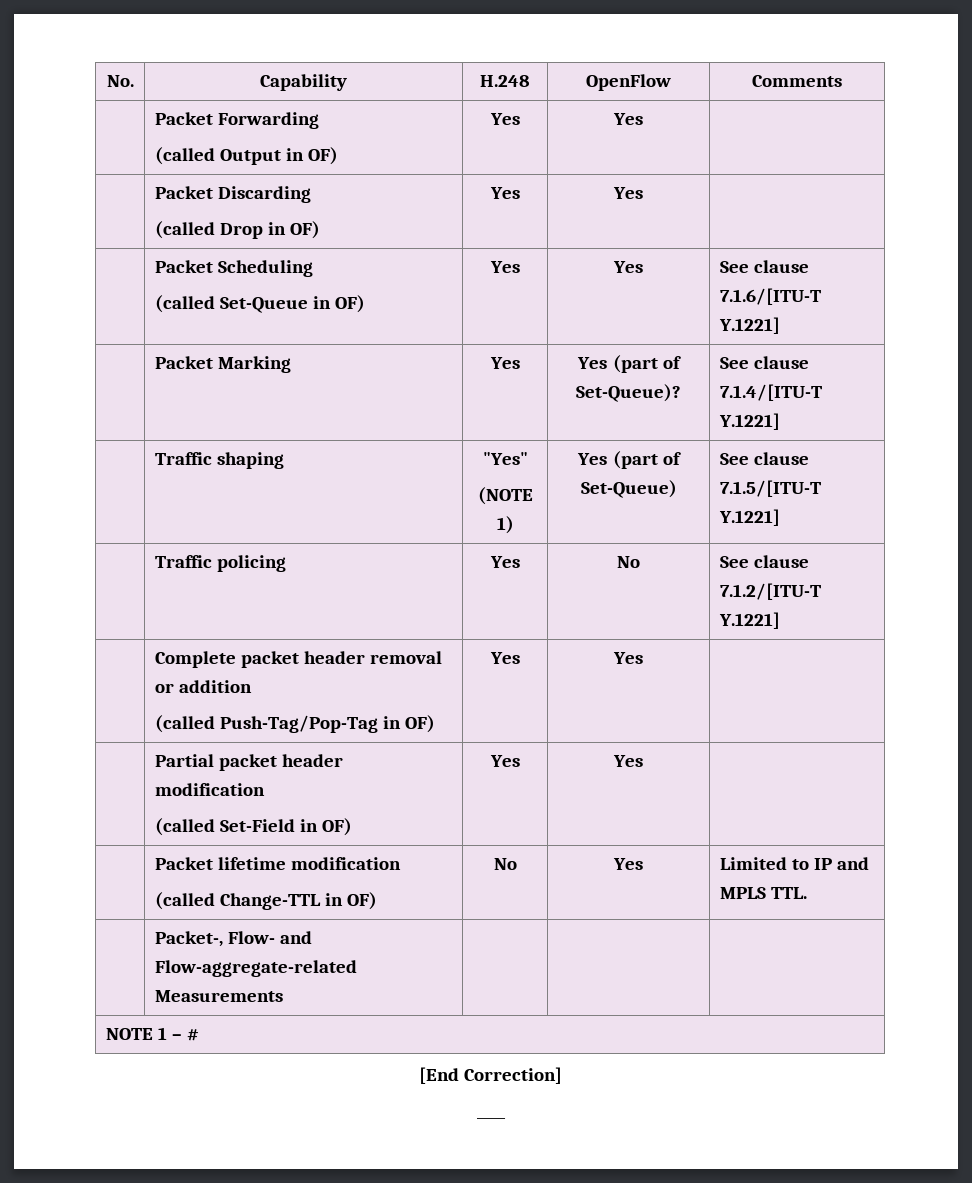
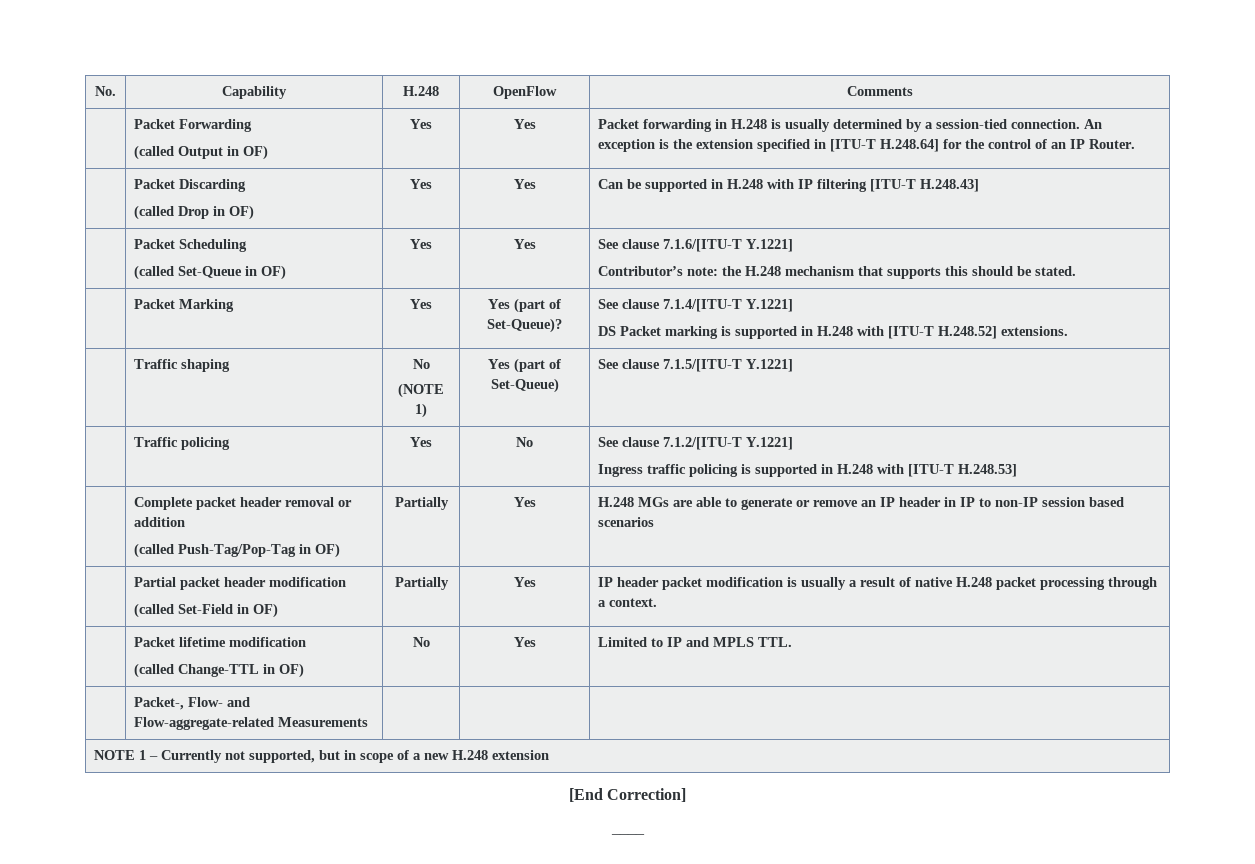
(643, 119) none -> [598,119,1103,132] [598,139,1136,152] Packet forwarding in H.248 is usually determined by a session-tied connection. An exception is the extension specified in [ITU-T H.248.64] for the control of an IP Router.
(643, 193) none -> [598,179,980,192] Can be supported in H.248 with IP filtering [ITU-T H.248.43]
(780, 325) none -> [598,266,1077,279] // Contributor’s note: the H.248 mechanism that supports this should be stated.
(780, 421) none -> [598,326,1069,339] // DS Packet marking is supported in H.248 with [ITU-T H.248.52] extensions.
[482,452,528,465] "Yes" -> [412,359,430,369] No
(780, 620) none -> [598,464,1018,477] // Ingress traffic policing is supported in H.248 with [ITU-T H.248.53]
[489,652,520,664] [613,652,643,664] Yes | Yes | -> [394,497,449,510] [513,497,536,507] [598,497,1125,510] [598,517,655,527] Partially | Yes | H.248 MGs are able to generate or remove an IP header in IP to non-IP session based scenarios
[489,755,520,767] [613,755,643,767] Yes | Yes | -> [394,577,449,590] [513,577,536,587] [598,577,1158,590] [598,598,658,607] Partially | Yes | IP header packet modification is usually a result of native H.248 packet processing through a context.
[187,1029,200,1041] # -> [161,750,550,763] Currently not supported, but in scope of a new H.248 extension

